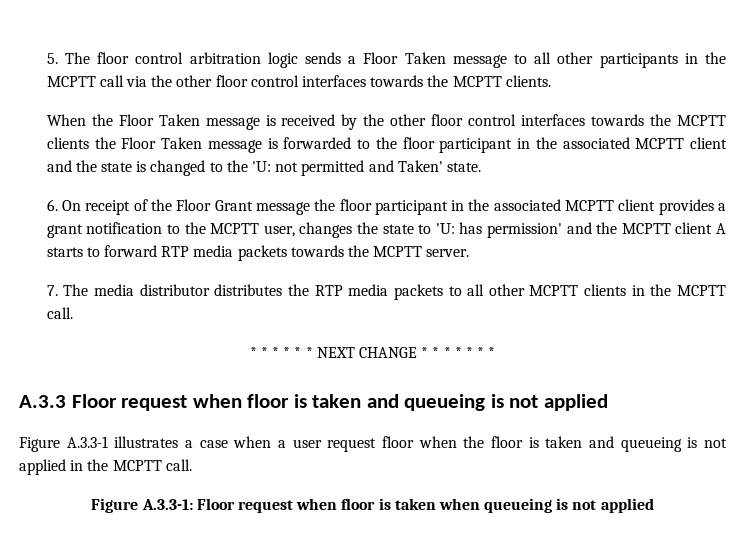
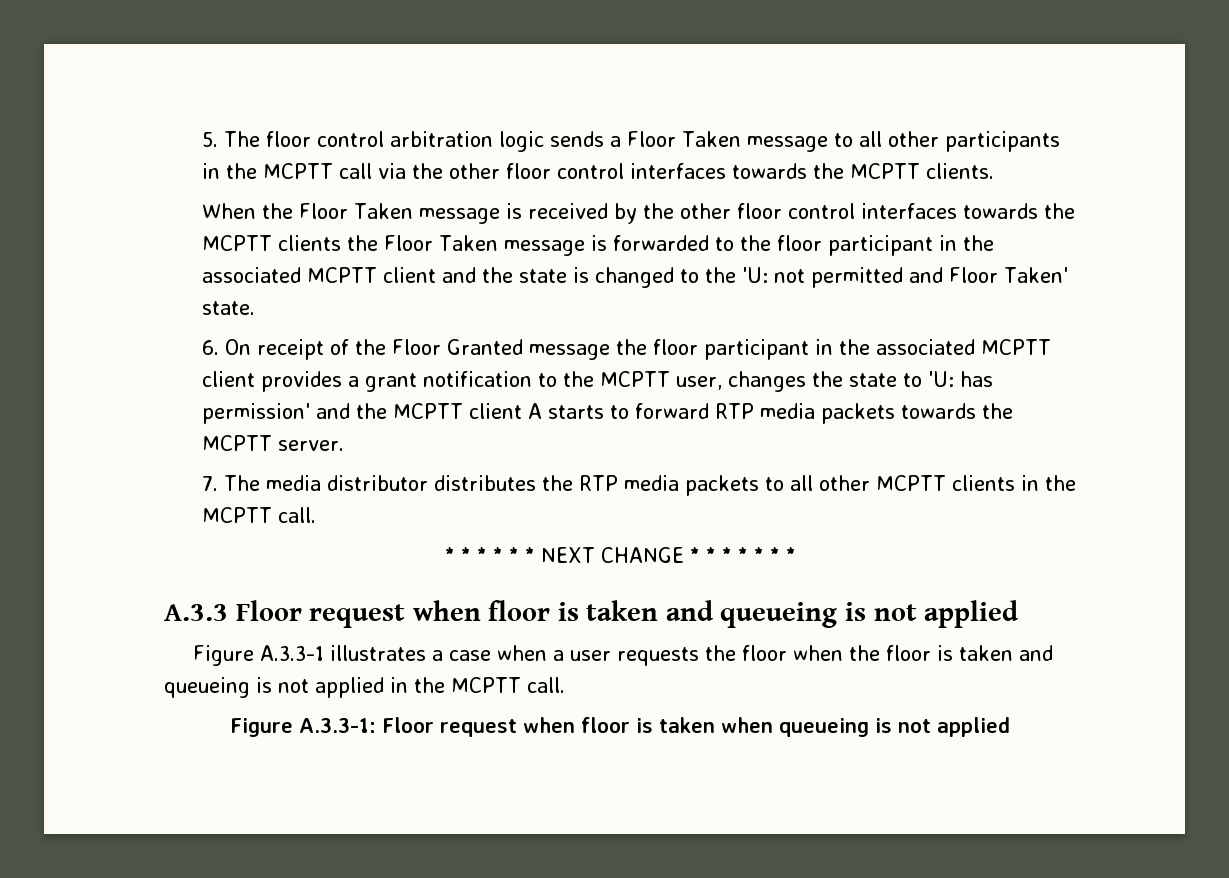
(394, 166) none -> [948,267,998,283] Floor
[214,200,253,211] Grant -> [446,339,523,355] Granted
[327,438,377,452] request -> [616,645,736,666] requests the

